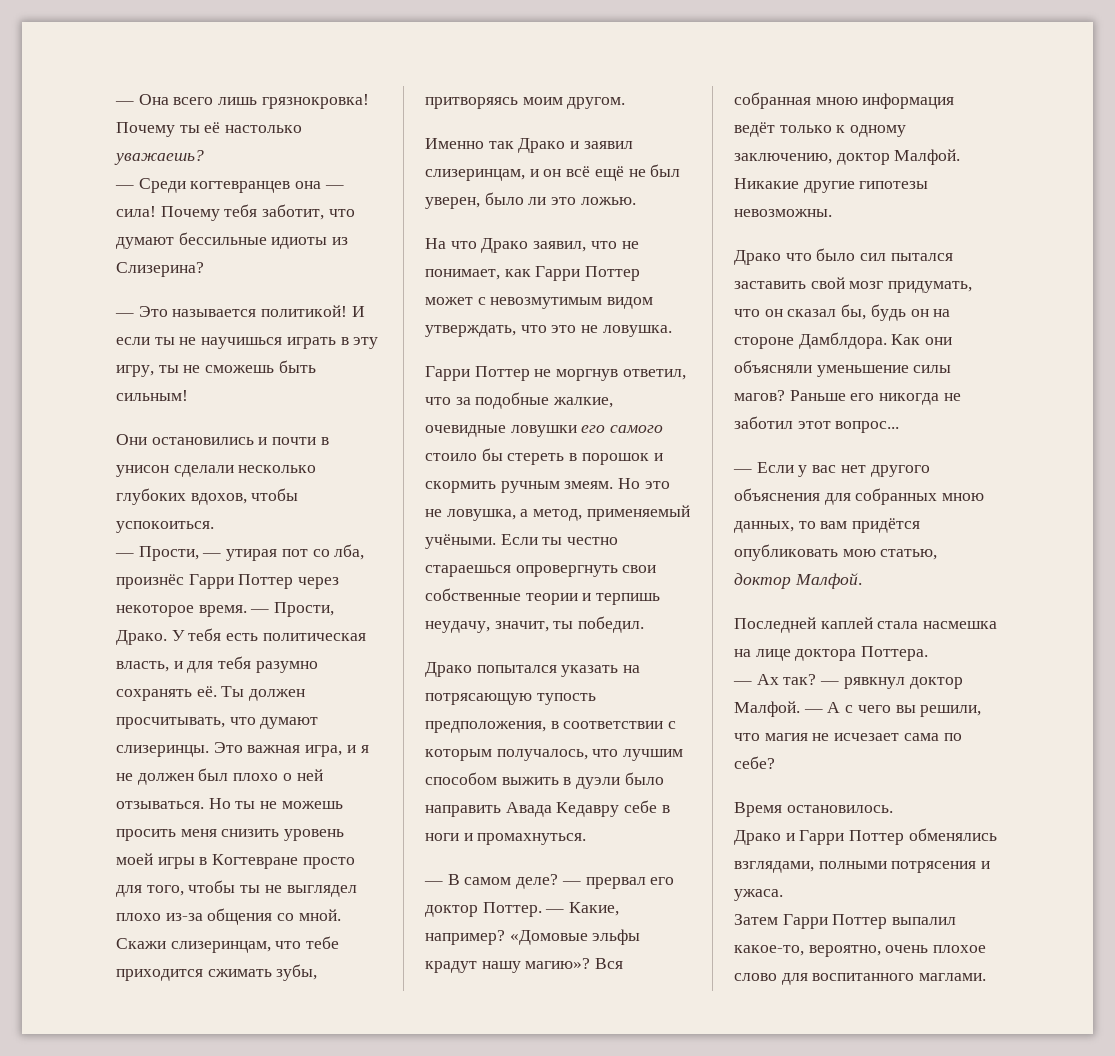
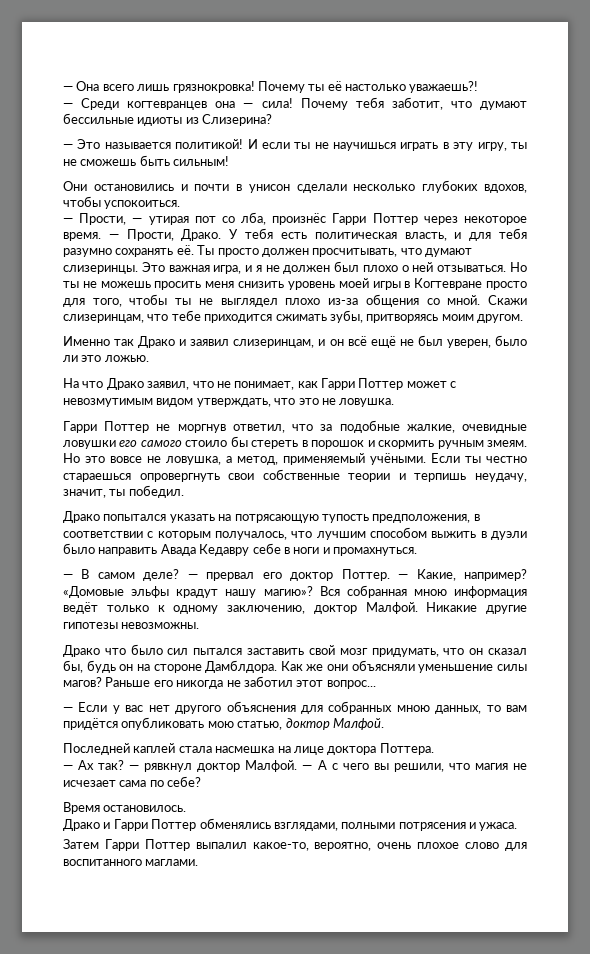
[114,150,204,165] уважаешь? -> [409,81,479,93] уважаешь?!
(245, 691) none -> [217,248,259,257] просто
(670, 485) none -> [110,456,142,463] вовсе
(921, 339) none -> [306,664,324,671] же

